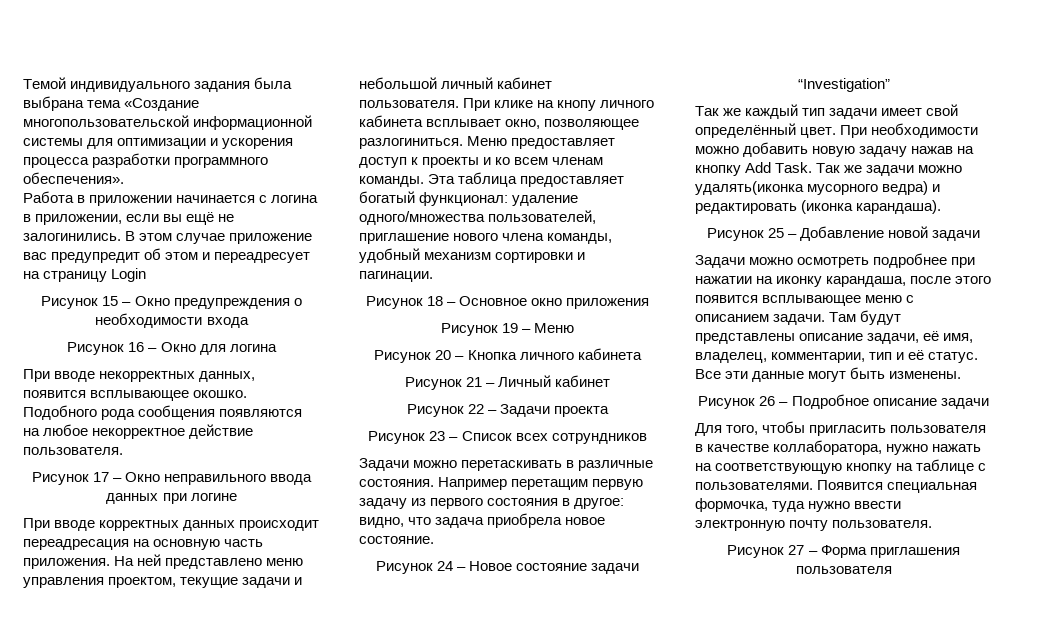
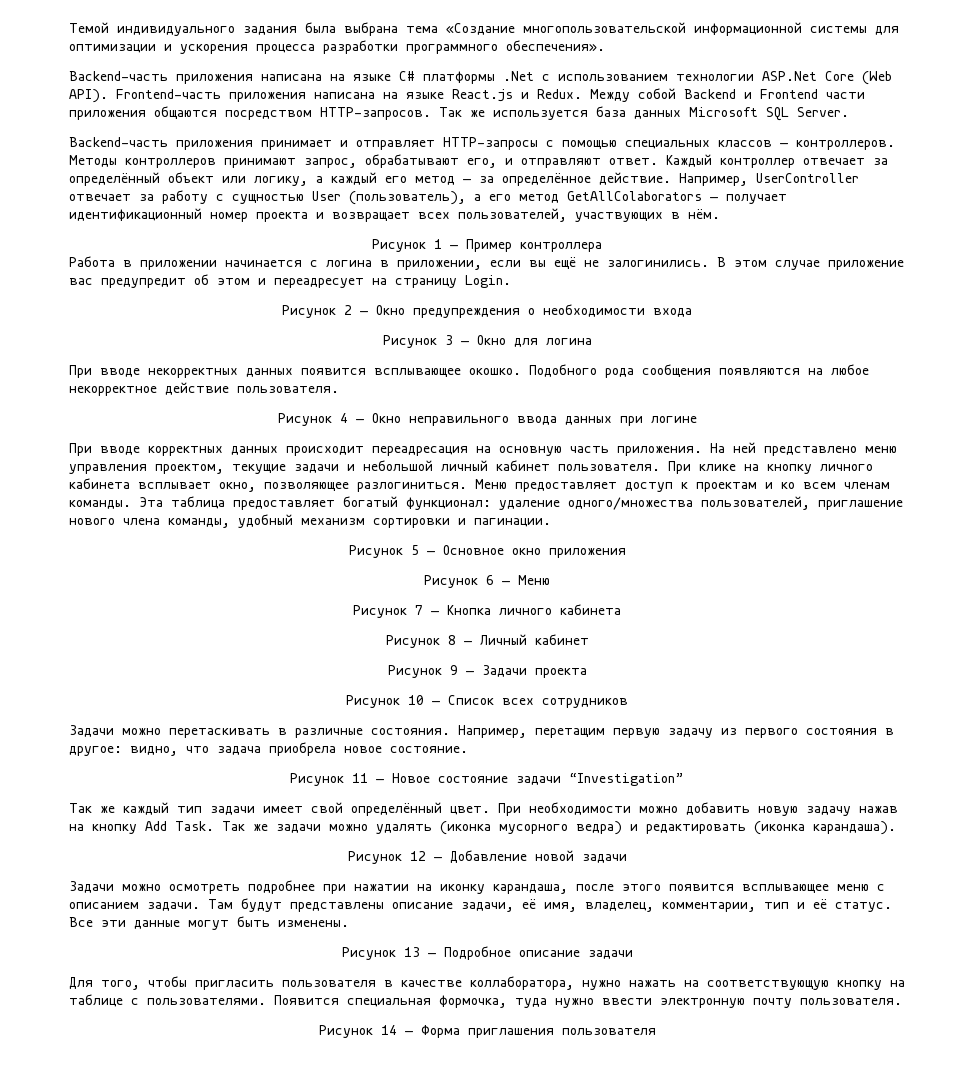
(124, 178) none -> [69,71,892,85] [69,88,865,103] [69,106,849,121] [69,137,895,150] [69,154,888,168] [69,172,859,186] [69,190,787,205] [69,208,720,222] [372,239,602,252] // Backend-часть приложения написана на языке C# платформы .Net с использованием технологии ASP.Net Core (Web API). Frontend-часть приложения написана на языке React.js и Redux. Между собой Backend и Frontend части приложения общаются посредством HTTP-запросов. Так же используется база данных Microsoft SQL Server. // Backend-часть приложения принимает и отправляет HTTP-запросы с помощью специальных классов — контроллеров. Методы контроллеров принимают запрос, обрабатывают его, и отправляют ответ. Каждый контроллер отвечает за определённый объект или логику, а каждый его метод — за определённое действие. Например, UserController отвечает за работу с сущностью User (пользователь), а его метод GetAllColaborators — получает идентификационный номер проекта и возвращает всех пользователей, участвующих в нём. // Рисунок 1 — Пример контроллера
[111,268,147,282] [41,296,132,309] Login // Рисунок 15 – -> [465,275,511,288] [282,305,368,318] Login. // Рисунок 2 —
[128,342,158,352] 16 – -> [444,335,469,345] 3 —
[199,371,256,382] данных, -> [246,368,293,377] данных
[92,472,122,482] 17 – -> [339,413,364,423] 4 —
[557,100,597,111] кнопу -> [767,464,812,474] кнопку
[422,157,480,168] проекты -> [696,482,757,492] проектам
[426,296,456,306] 18 – -> [410,545,435,555] 5 —
[501,323,532,333] 19 – -> [486,575,510,585] 6 —
[435,350,465,360] 20 – -> [415,605,439,615] 7 —
[465,377,495,387] 21 – -> [447,635,472,645] 8 —
[467,404,497,414] 22 – -> [449,665,474,675] 9 —
[429,431,459,441] 23 – -> [408,695,440,705] 10 —
[551,433,647,444] сотрундников -> [542,698,628,708] сотрудников
[438,477,508,490] Например -> [458,725,527,738] Например,
[436,561,466,571] 24 – -> [352,773,384,783] 11 —
[695,181,804,195] удалять(иконка -> [376,821,491,835] удалять (иконка
[767,228,797,238] 25 – -> [409,851,442,861] 12 —
[759,396,789,406] 26 – -> [403,947,436,957] 13 —
[788,545,818,555] 27 – -> [380,1025,413,1035] 14 —

